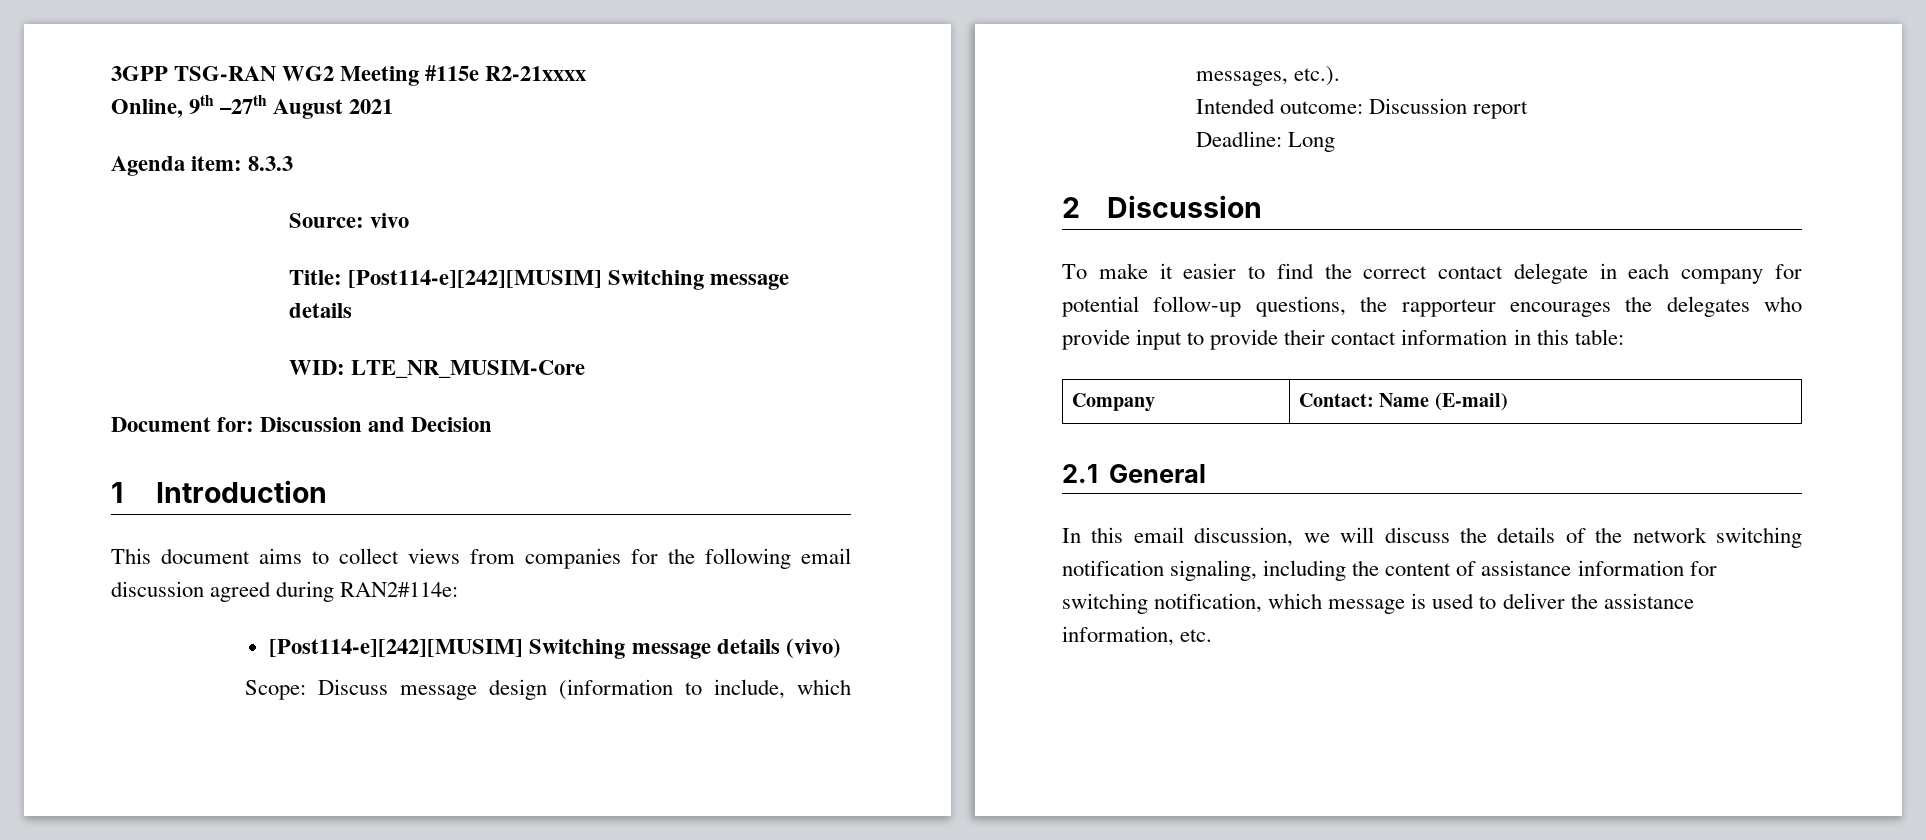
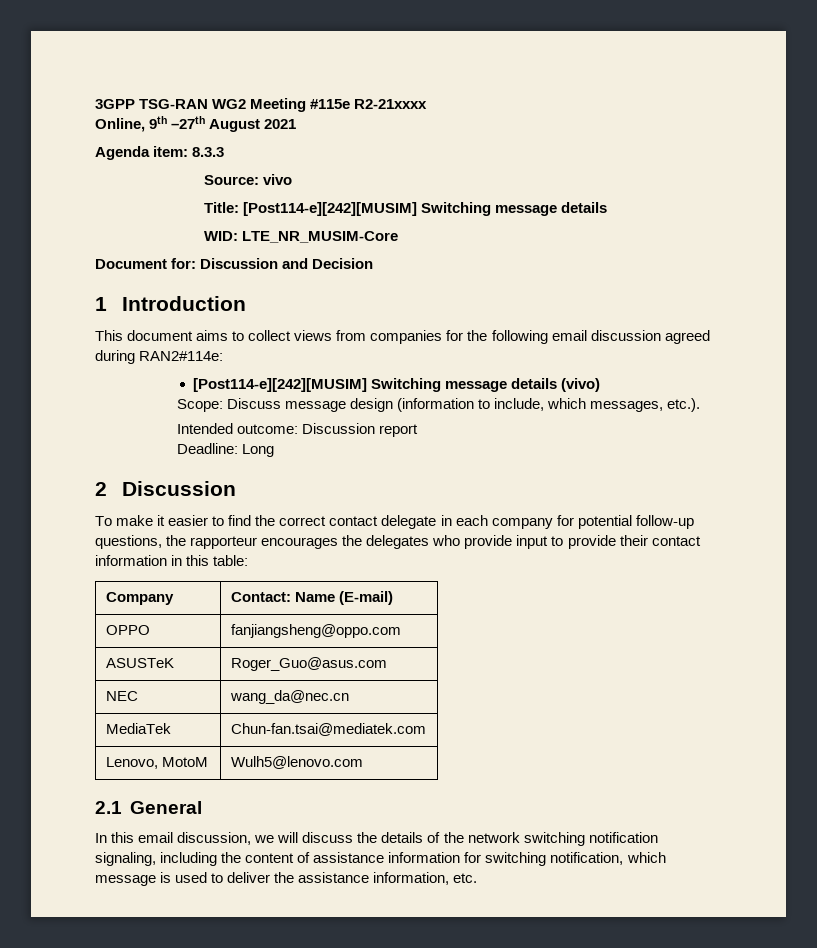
(1508, 402) none -> [105,625,150,635] [230,624,401,638] [105,658,174,668] [230,657,387,671] [105,691,138,701] [229,690,349,704] [105,723,171,734] [230,723,426,736] [105,757,208,769] [230,756,363,769] // OPPO | fanjiangsheng@oppo.com // ASUSTeK | Roger_Guo@asus.com // NEC | wang_da@nec.cn // MediaTek | Chun-fan.tsai@mediatek.com // Lenovo, MotoM | Wulh5@lenovo.com

